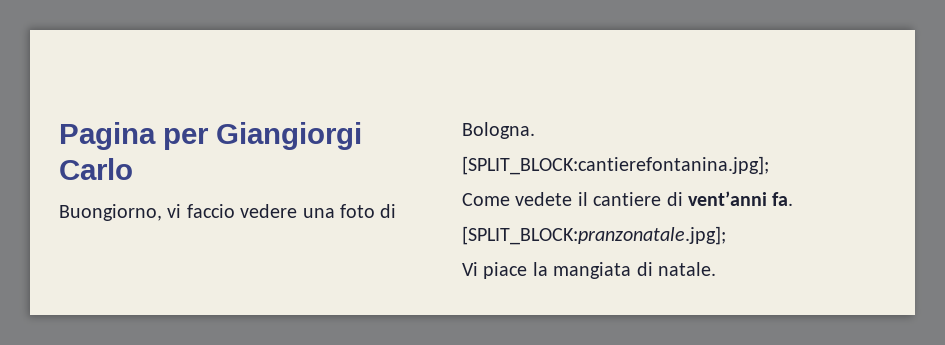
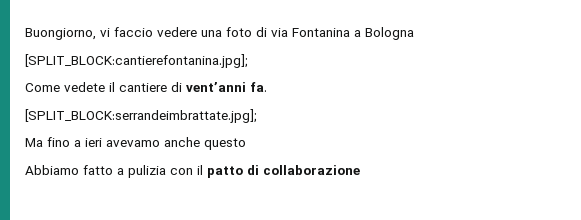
[59,122,362,150] [59,158,133,180] Pagina per Giangiorgi Carlo // -> (25, 34) none
[462,122,535,139] Bologna. -> [271,27,414,40] via Fontanina a Bologna
[462,226,726,245] [462,262,716,279] [SPLIT_BLOCK:pranzonatale.jpg]; // Vi piace la mangiata di natale. -> [25,109,257,123] [25,137,246,150] [25,165,360,178] [SPLIT_BLOCK:serrandeimbrattate.jpg]; // Ma fino a ieri avevamo anche questo // Abbiamo fatto a pulizia con il patto di collaborazione

